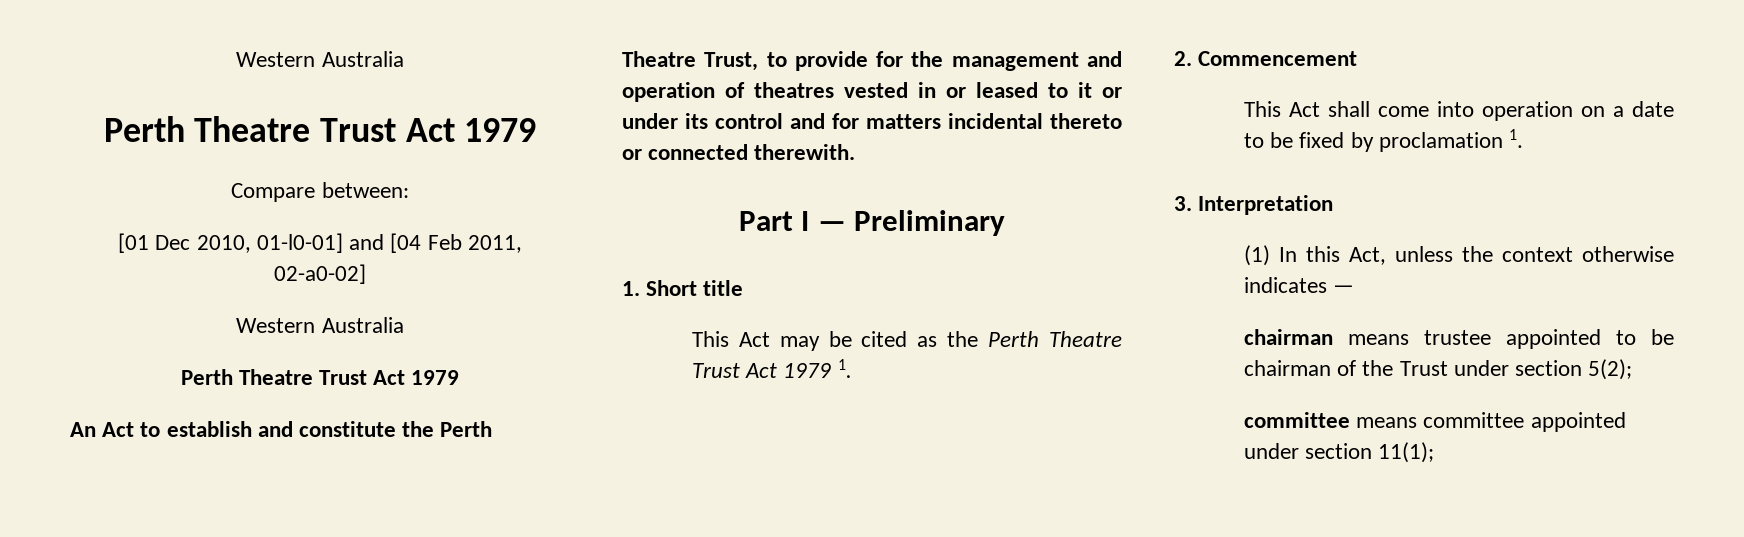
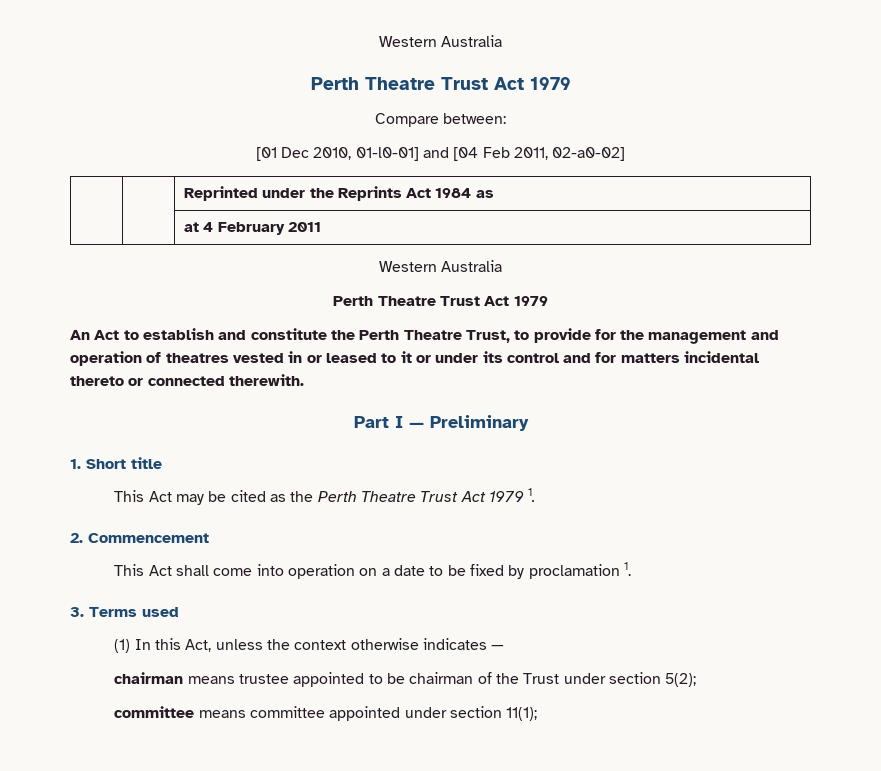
(366, 274) none -> [183,186,494,201] [183,222,321,235] // | | Reprinted under the Reprints Act 1984 as // | | at 4 February 2011
[1198,195,1334,215] Interpretation -> [89,607,179,617] Terms used

